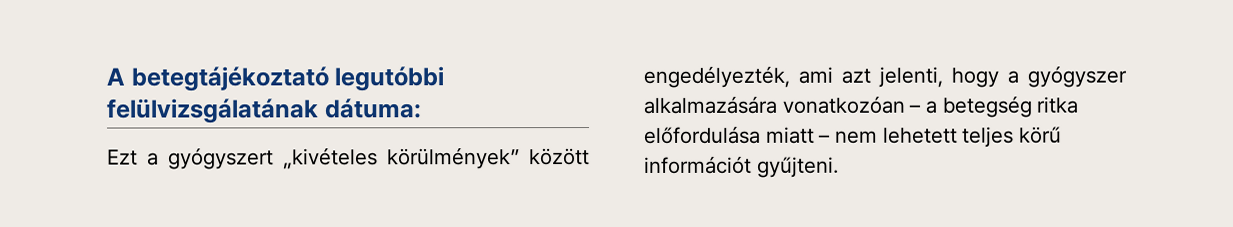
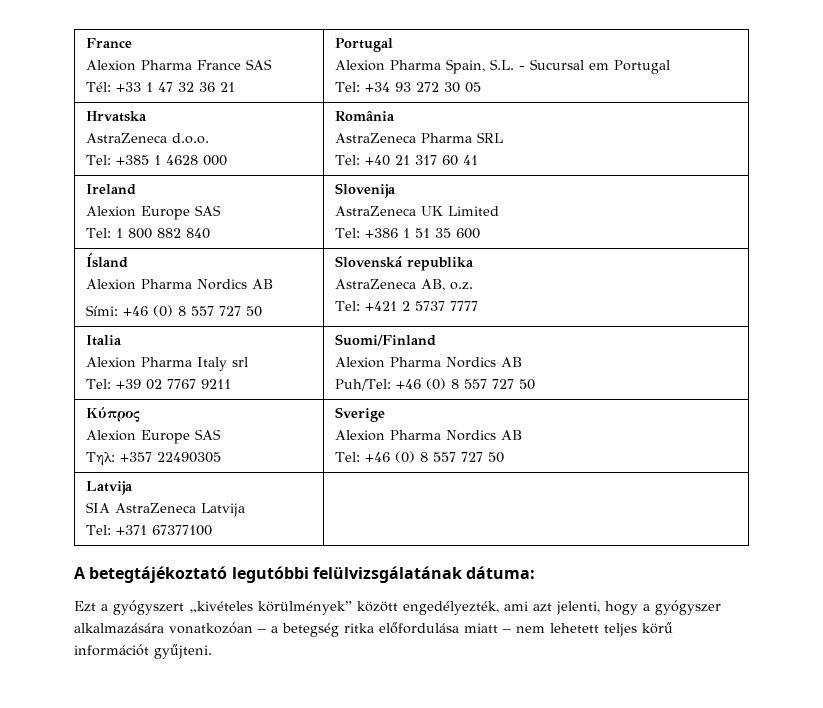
(106, 76) none -> [85,38,132,48] [85,59,272,71] [85,82,235,92] [334,38,393,52] [334,59,670,74] [334,82,481,93] [85,111,147,122] [85,133,209,144] [85,155,227,166] [334,111,395,121] [334,132,503,143] [334,155,478,166] [85,184,136,195] [85,205,221,220] [85,228,210,239] [334,183,396,198] [334,206,499,216] [334,228,480,239] [85,253,128,268] [85,279,273,290] [85,305,262,317] [334,256,474,271] [334,279,473,291] [334,301,478,311] [85,335,122,346] [85,357,248,371] [85,379,231,390] [334,334,436,346] [334,357,522,368] [334,378,535,391] [85,407,140,422] [85,429,221,444] [85,452,221,465] [334,407,385,422] [334,430,522,441] [334,451,504,463] [85,481,133,495] [85,502,245,517] [85,525,212,536] France // Alexion Pharma France SAS // Tél: +33 1 47 32 36 21 | Portugal // Alexion Pharma Spain, S.L. - Sucursal em Portugal // Tel: +34 93 272 30 05 // Hrvatska // AstraZeneca d.o.o. // Tel: +385 1 4628 000 | România // AstraZeneca Pharma SRL // Tel: +40 21 317 60 41 // Ireland // Alexion Europe SAS // Tel: 1 800 882 840 | Slovenija // AstraZeneca UK Limited // Tel: +386 1 51 35 600 // Ísland // Alexion Pharma Nordics AB // Sími: +46 (0) 8 557 727 50 | Slovenská republika // AstraZeneca AB, o.z. // Tel: +421 2 5737 7777 // Italia // Alexion Pharma Italy srl // Tel: +39 02 7767 9211 | Suomi/Finland // Alexion Pharma Nordics AB // Puh/Tel: +46 (0) 8 557 727 50 // Κύπρος // Alexion Europe SAS // Τηλ: +357 22490305 | Sverige // Alexion Pharma Nordics AB // Tel: +46 (0) 8 557 727 50 // Latvija // SIA AstraZeneca Latvija // Tel: +371 67377100 | //

